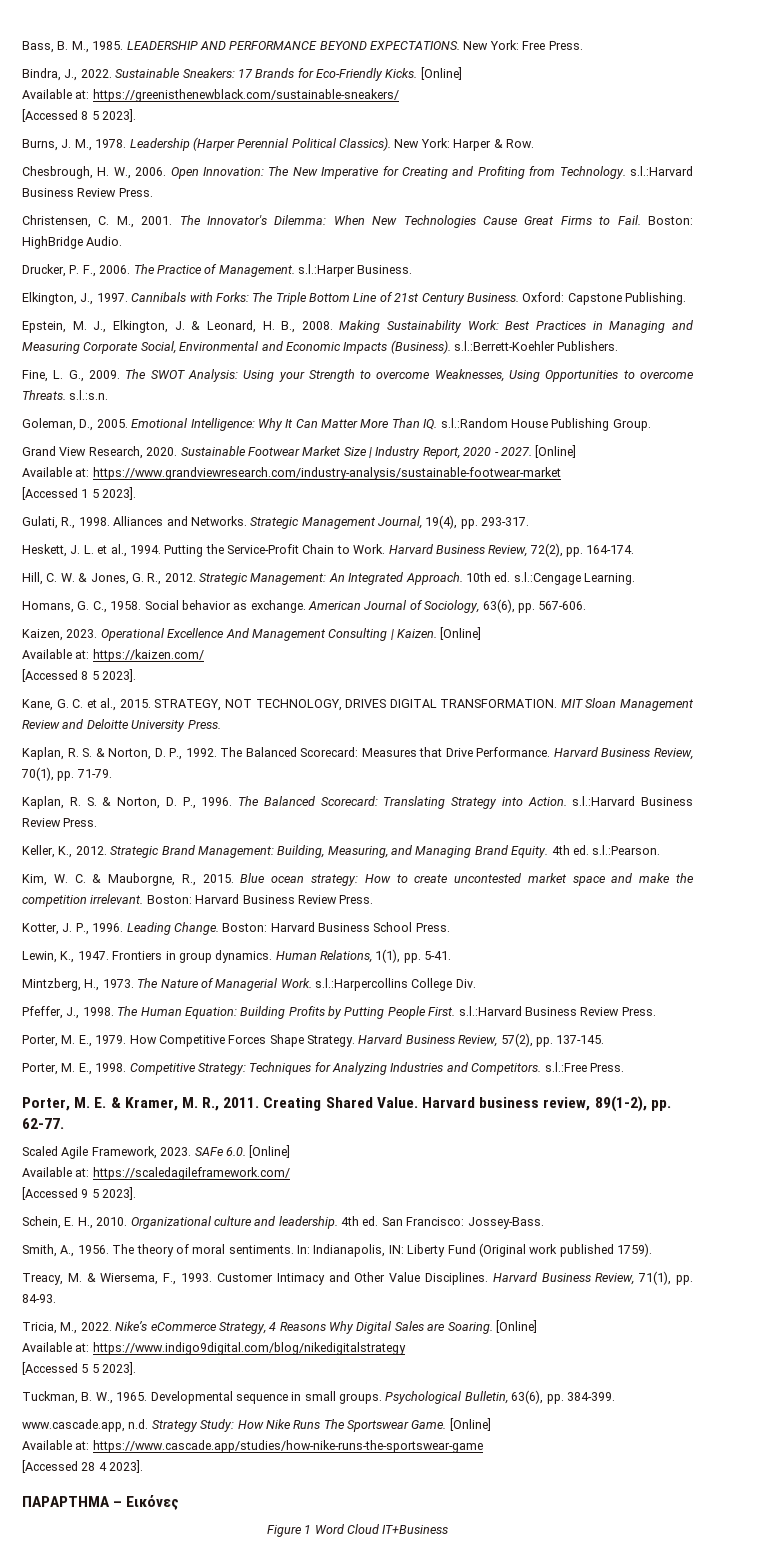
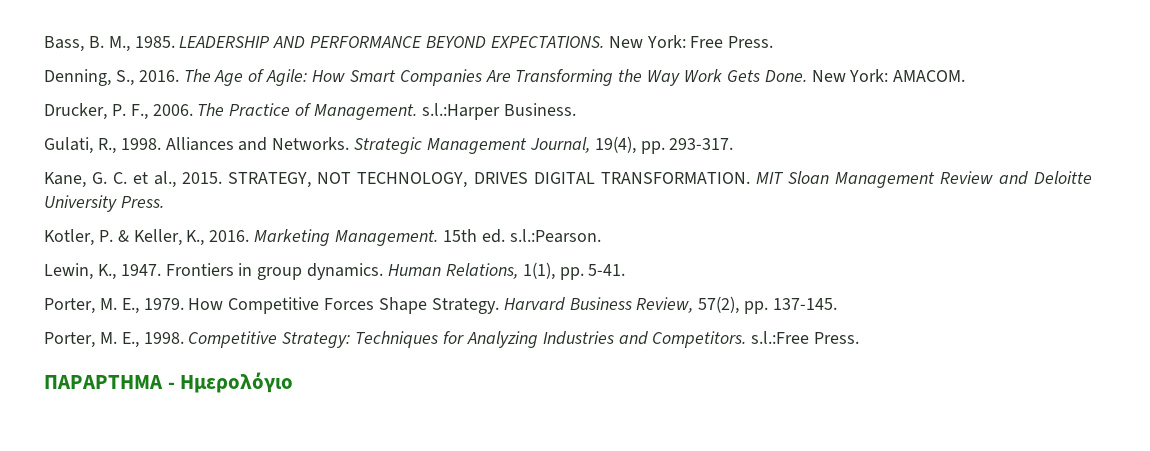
[22,67,462,81] [22,89,399,102] [22,109,137,122] [22,137,534,151] [22,166,693,179] [22,188,153,197] [22,215,693,228] [22,236,123,249] Bindra, J., 2022. Sustainable Sneakers: 17 Brands for Eco-Friendly Kicks. [Online] // Available at: https://greenisthenewblack.com/sustainable-sneakers/ // [Accessed 8 5 2023]. // Burns, J. M., 1978. Leadership (Harper Perennial Political Classics). New York: Harper & Row. // Chesbrough, H. W., 2006. Open Innovation: The New Imperative for Creating and Profiting from Technology. s.l.:Harvard Business Review Press. // Christensen, C. M., 2001. The Innovator's Dilemma: When New Technologies Cause Great Firms to Fail. Boston: HighBridge Audio. -> [44,69,966,86] Denning, S., 2016. The Age of Agile: How Smart Companies Are Transforming the Way Work Gets Done. New York: AMACOM.
[22,292,686,305] [22,320,693,333] [22,340,619,354] [22,369,694,382] [22,390,109,400] [22,418,651,431] [22,445,577,459] [22,467,561,480] [22,487,137,500] // Elkington, J., 1997. Cannibals with Forks: The Triple Bottom Line of 21st Century Business. Oxford: Capstone Publishing. // Epstein, M. J., Elkington, J. & Leonard, H. B., 2008. Making Sustainability Work: Best Practices in Managing and Measuring Corporate Social, Environmental and Economic Impacts (Business). s.l.:Berrett-Koehler Publishers. // Fine, L. G., 2009. The SWOT Analysis: Using your Strength to overcome Weaknesses, Using Opportunities to overcome Threats. s.l.:s.n. // Goleman, D., 2005. Emotional Intelligence: Why It Can Matter More Than IQ. s.l.:Random House Publishing Group. // Grand View Research, 2020. Sustainable Footwear Market Size | Industry Report, 2020 - 2027. [Online] // Available at: https://www.grandviewresearch.com/industry-analysis/sustainable-footwear-market // [Accessed 1 5 2023]. -> (576, 109) none
[22,543,635,557] [22,572,635,585] [22,599,587,613] [22,627,482,641] [22,649,204,662] [22,669,137,682] // Heskett, J. L. et al., 1994. Putting the Service-Profit Chain to Work. Harvard Business Review, 72(2), pp. 164-174. // Hill, C. W. & Jones, G. R., 2012. Strategic Management: An Integrated Approach. 10th ed. s.l.:Cengage Learning. // Homans, G. C., 1958. Social behavior as exchange. American Journal of Sociology, 63(6), pp. 567-606. // Kaizen, 2023. Operational Excellence And Management Consulting | Kaizen. [Online] // Available at: https://kaizen.com/ // [Accessed 8 5 2023]. -> (734, 144) none
[22,747,693,760] [21,767,112,781] [22,796,693,809] [22,818,98,827] [22,845,661,858] [22,873,695,886] [22,894,374,907] [22,922,450,935] Kaplan, R. S. & Norton, D. P., 1992. The Balanced Scorecard: Measures that Drive Performance. Harvard Business Review, 70(1), pp. 71-79. // Kaplan, R. S. & Norton, D. P., 1996. The Balanced Scorecard: Translating Strategy into Action. s.l.:Harvard Business Review Press. // Keller, K., 2012. Strategic Brand Management: Building, Measuring, and Managing Brand Equity. 4th ed. s.l.:Pearson. // Kim, W. C. & Mauborgne, R., 2015. Blue ocean strategy: How to create uncontested market space and make the competition irrelevant. Boston: Harvard Business Review Press. // Kotter, J. P., 1996. Leading Change. Boston: Harvard Business School Press. -> [44,229,601,246] Kotler, P. & Keller, K., 2016. Marketing Management. 15th ed. s.l.:Pearson.
[22,978,476,991] [22,1006,656,1019] // Mintzberg, H., 1973. The Nature of Managerial Work. s.l.:Harpercollins College Div. // Pfeffer, J., 1998. The Human Equation: Building Profits by Putting People First. s.l.:Harvard Business Review Press. -> (626, 270) none
[22,1096,671,1112] [22,1118,64,1129] [22,1145,291,1159] [22,1167,290,1180] [22,1187,137,1200] [22,1216,544,1229] [22,1243,652,1257] [22,1271,693,1285] [22,1294,56,1303] [22,1320,537,1334] [22,1342,406,1355] [22,1362,137,1375] [22,1390,615,1404] [22,1418,491,1432] [22,1440,483,1453] [22,1460,144,1473] [22,1495,180,1510] [266,1524,449,1537] Porter, M. E. & Kramer, M. R., 2011. Creating Shared Value. Harvard business review, 89(1-2), pp. 62-77. // Scaled Agile Framework, 2023. SAFe 6.0. [Online] // Available at: https://scaledagileframework.com/ // [Accessed 9 5 2023]. // Schein, E. H., 2010. Organizational culture and leadership. 4th ed. San Francisco: Jossey-Bass. // Smith, A., 1956. The theory of moral sentiments. In: Indianapolis, IN: Liberty Fund (Original work published 1759). // Treacy, M. & Wiersema, F., 1993. Customer Intimacy and Other Value Disciplines. Harvard Business Review, 71(1), pp. 84-93. // Tricia, M., 2022. Nike’s eCommerce Strategy, 4 Reasons Why Digital Sales are Soaring. [Online] // Available at: https://www.indigo9digital.com/blog/nikedigitalstrategy // [Accessed 5 5 2023]. // Tuckman, B. W., 1965. Developmental sequence in small groups. Psychological Bulletin, 63(6), pp. 384-399. // www.cascade.app, n.d. Strategy Study: How Nike Runs The Sportswear Game. [Online] // Available at: https://www.cascade.app/studies/how-nike-runs-the-sportswear-game // [Accessed 28 4 2023]. // ΠΑΡΑΡΤΗΜΑ – Εικόνες // Figure 1 Word Cloud IT+Business -> [44,372,294,393] ΠΑΡΑΡΤΗΜΑ - Ημερολόγιο

